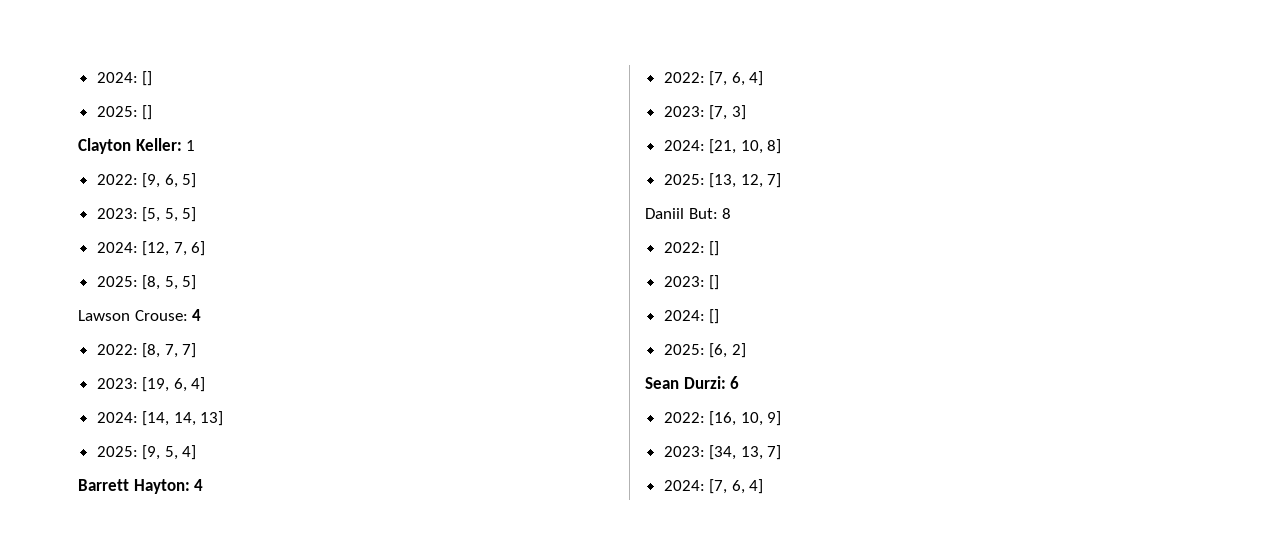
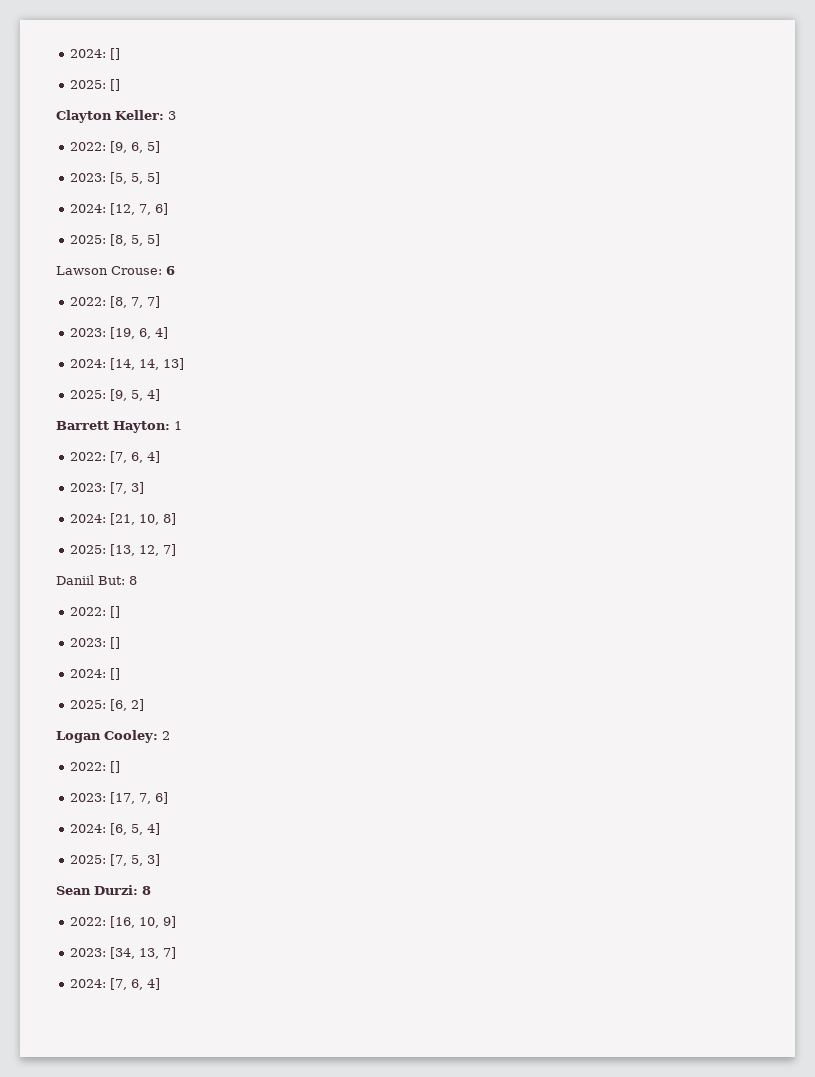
[186,140,196,151] 1 -> [168,111,176,120] 3
[192,309,202,321] 4 -> [166,266,175,275] 6
[194,479,204,491] 4 -> [174,421,182,430] 1
(746, 350) none -> [56,730,170,743] [70,761,121,773] [70,792,169,804] [70,823,161,835] [70,854,161,866] // Logan Cooley: 2 // 2022: [] // 2023: [17, 7, 6] // 2024: [6, 5, 4] // 2025: [7, 5, 3]
[730,376,740,389] 6 -> [142,886,151,895] 8

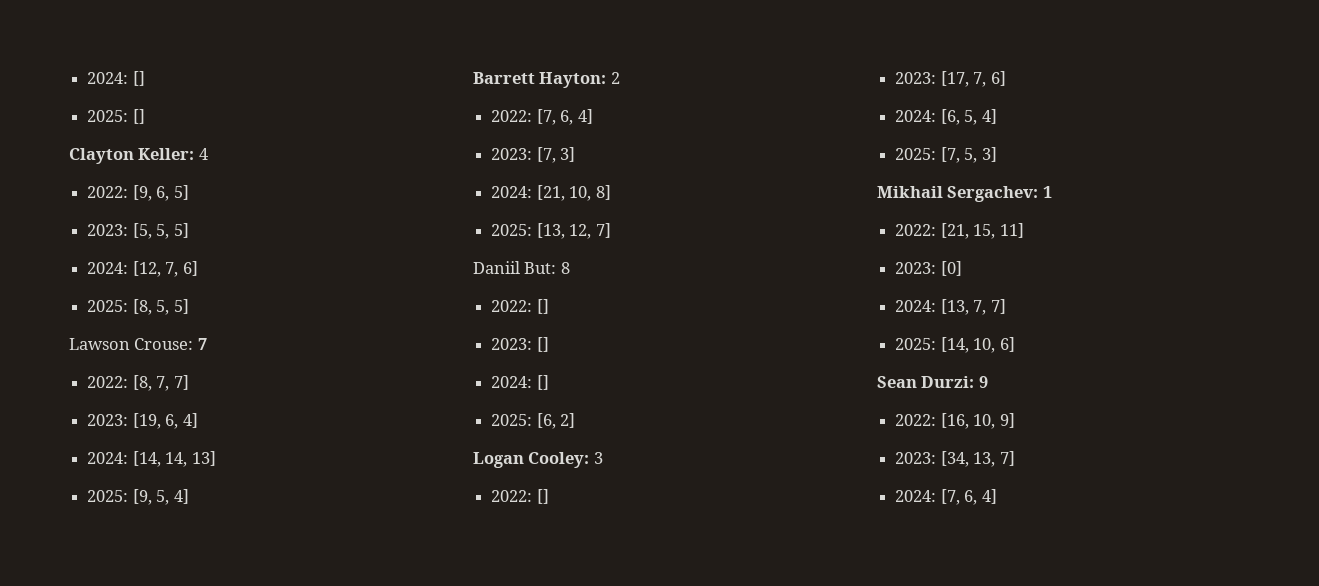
[168,111,176,120] 3 -> [198,148,208,160] 4
[166,266,175,275] 6 -> [197,338,207,350] 7
[174,421,182,430] 1 -> [610,72,620,84] 2
[162,731,170,740] 2 -> [593,452,603,464] 3
(161, 860) none -> [877,186,1052,202] [895,223,1024,239] [895,261,962,276] [895,299,1006,315] [895,337,1015,353] // Mikhail Sergachev: 1 // 2022: [21, 15, 11] // 2023: [0] // 2024: [13, 7, 7] // 2025: [14, 10, 6]
[142,886,151,895] 8 -> [978,376,988,388] 9

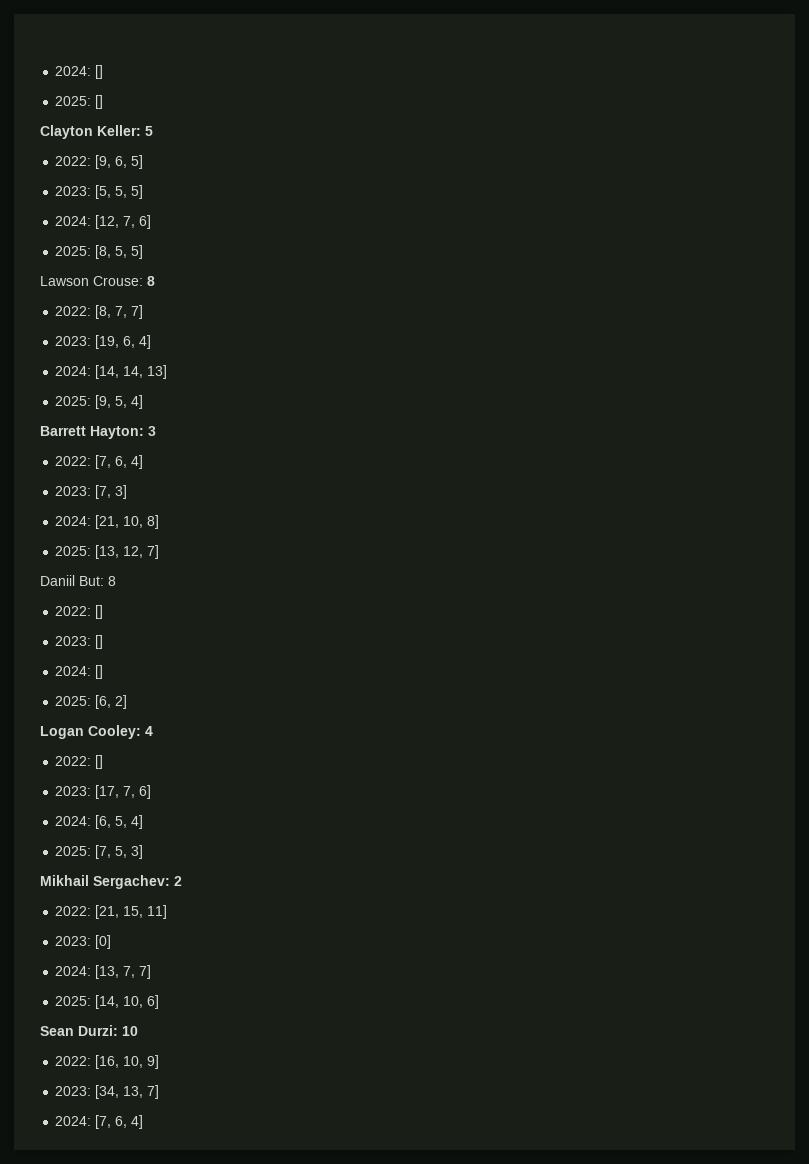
[198,148,208,160] 4 -> [145,126,153,136] 5
[197,338,207,350] 7 -> [147,276,155,286] 8
[610,72,620,84] 2 -> [148,426,156,436] 3
[593,452,603,464] 3 -> [145,726,153,736] 4
[1042,186,1052,198] 1 -> [174,876,182,886] 2
[978,376,988,388] 9 -> [122,1026,138,1036] 10

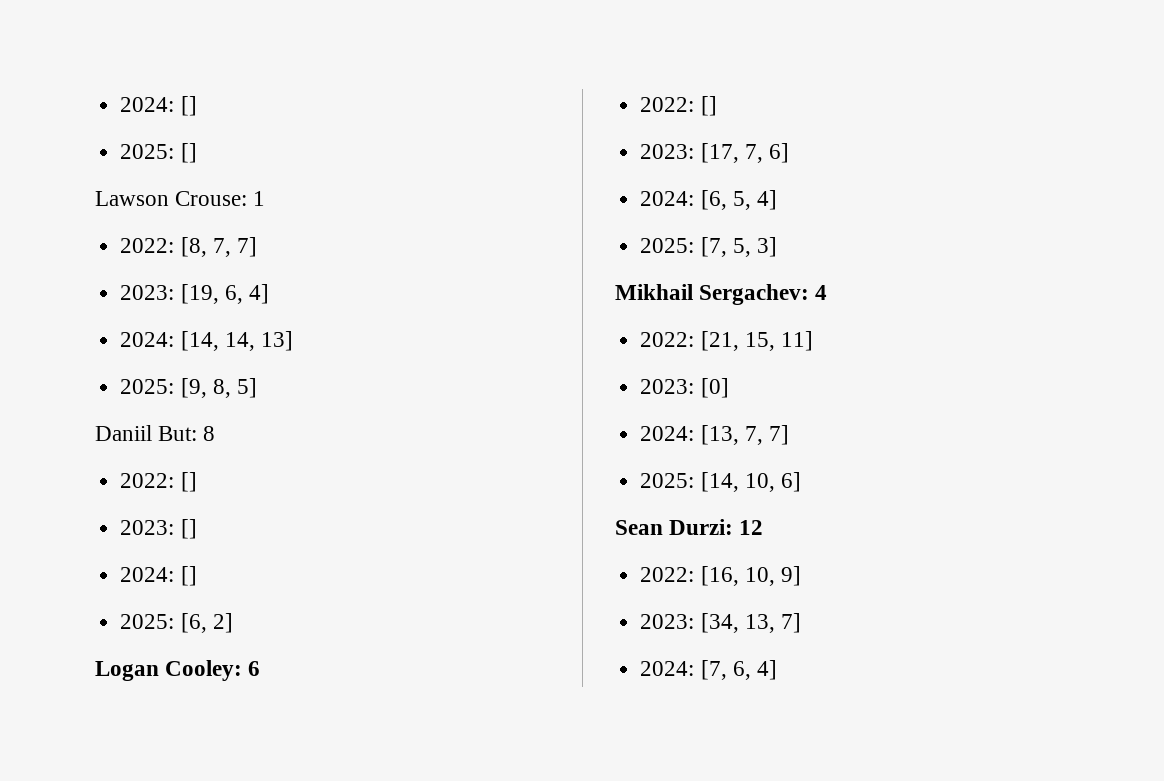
[40,125,153,139] [55,155,144,169] [55,185,144,199] [55,215,152,229] [55,245,144,259] // Clayton Keller: 5 // 2022: [9, 6, 5] // 2023: [5, 5, 5] // 2024: [12, 7, 6] // 2025: [8, 5, 5] -> (197, 153) none
[147,276,155,286] 8 -> [253,191,266,206] 1
[115,395,144,409] [40,426,156,439] [55,455,144,469] [55,485,128,499] [55,515,160,529] [55,545,160,559] 5, 4] // Barrett Hayton: 3 // 2022: [7, 6, 4] // 2023: [7, 3] // 2024: [21, 10, 8] // 2025: [13, 12, 7] -> [212,378,257,398] 8, 5]
[145,726,153,736] 4 -> [248,661,261,676] 6
[174,876,182,886] 2 -> [815,285,828,300] 4
[122,1026,138,1036] 10 -> [739,520,764,535] 12

